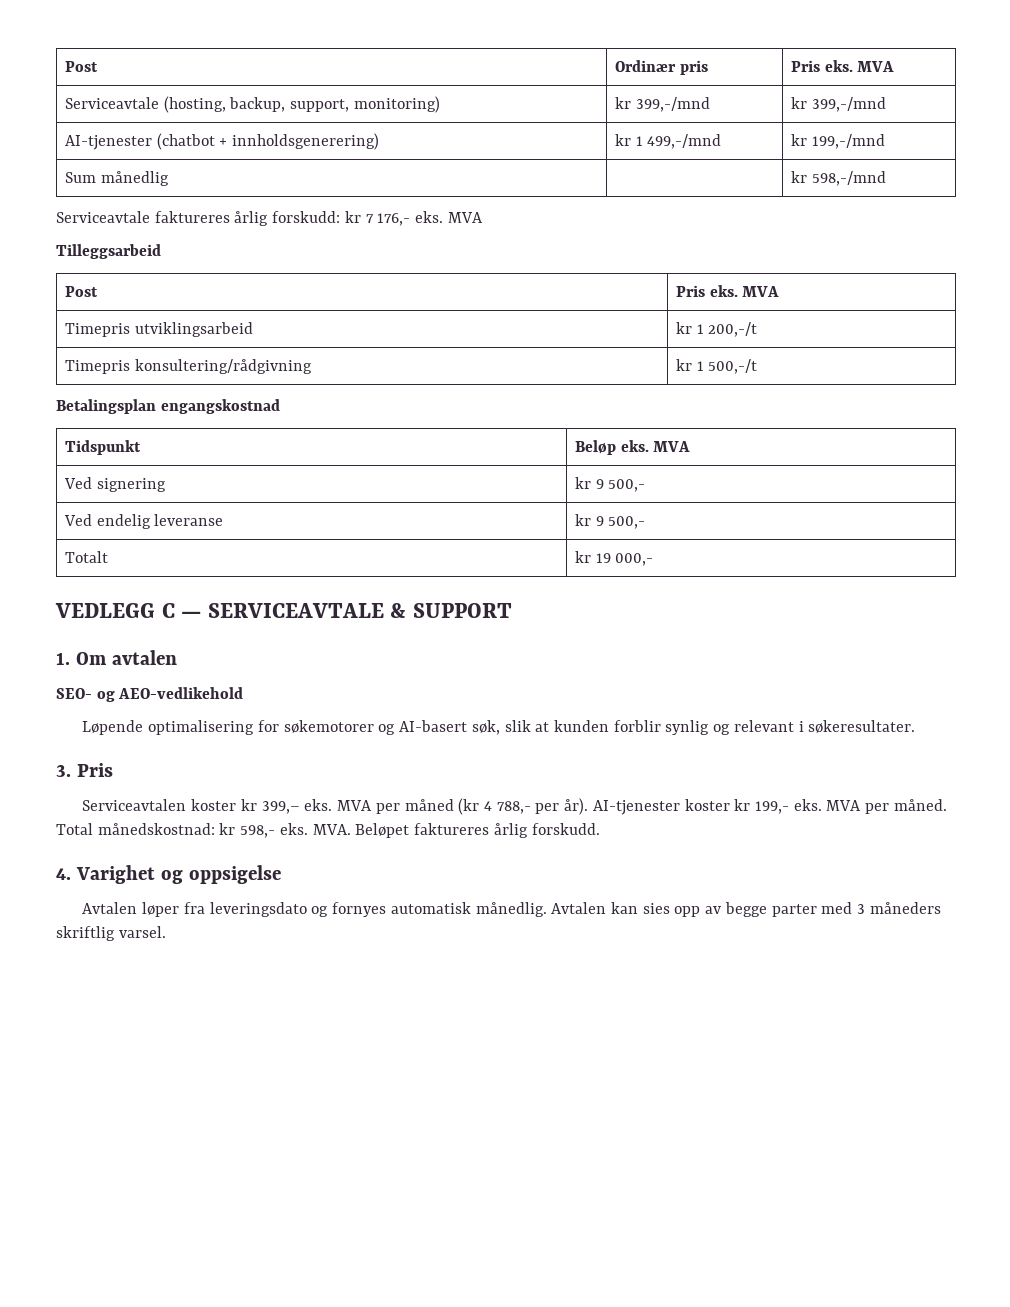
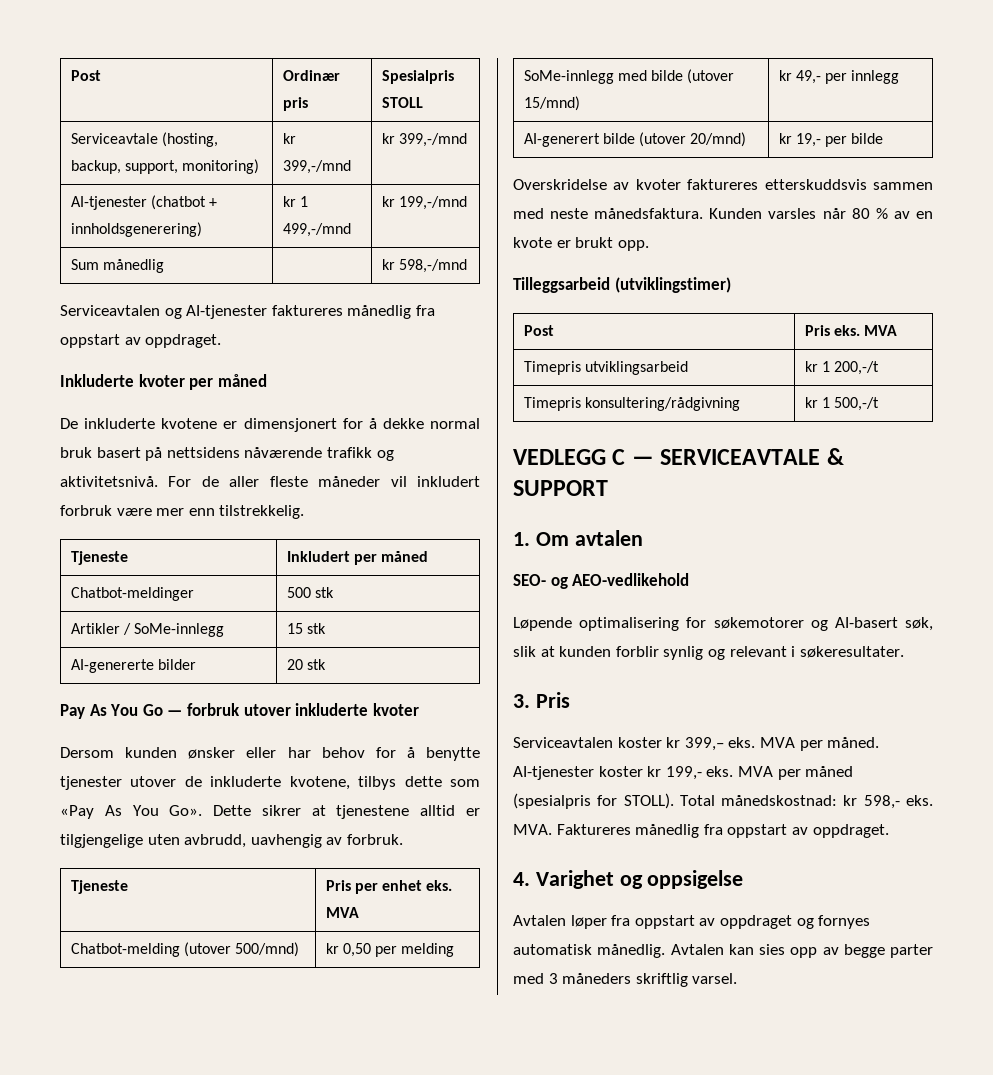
[790,60,895,72] Pris eks. MVA -> [381,70,454,84] [381,97,423,108] Spesialpris STOLL
[56,211,483,226] Serviceavtale faktureres årlig forskudd: kr 7 176,- eks. MVA -> [60,305,435,319] [60,334,222,348] [60,374,267,390] [60,418,480,432] [60,447,394,461] [60,476,480,487] [60,505,305,519] [70,551,128,565] [286,551,429,565] [70,587,194,601] [286,587,334,598] [70,623,225,637] [286,623,326,634] [70,659,196,673] [286,659,326,670] [60,703,419,719] [60,747,480,761] [60,776,480,790] [60,805,480,819] [60,834,403,848] [70,880,128,894] [325,880,453,894] [325,907,359,918] [70,942,300,957] [325,943,455,957] [523,69,735,84] [523,96,580,111] [778,70,900,84] [523,132,747,147] [778,133,884,147] [513,179,933,190] [513,208,933,219] [513,237,649,251] Serviceavtalen og AI-tjenester faktureres månedlig fra oppstart av oppdraget. // Inkluderte kvoter per måned // De inkluderte kvotene er dimensjonert for å dekke normal bruk basert på nettsidens nåværende trafikk og aktivitetsnivå. For de aller fleste måneder vil inkludert forbruk være mer enn tilstrekkelig. // Tjeneste | Inkludert per måned // Chatbot-meldinger | 500 stk // Artikler / SoMe-innlegg | 15 stk // AI-genererte bilder | 20 stk // Pay As You Go — forbruk utover inkluderte kvoter // Dersom kunden ønsker eller har behov for å benytte tjenester utover de inkluderte kvotene, tilbys dette som «Pay As You Go». Dette sikrer at tjenestene alltid er tilgjengelige uten avbrudd, uavhengig av forbruk. // Tjeneste | Pris per enhet eks. MVA // Chatbot-melding (utover 500/mnd) | kr 0,50 per melding // SoMe-innlegg med bilde (utover 15/mnd) | kr 49,- per innlegg // AI-generert bilde (utover 20/mnd) | kr 19,- per bilde // Overskridelse av kvoter faktureres etterskuddsvis sammen med neste månedsfaktura. Kunden varsles når 80 % av en kvote er brukt opp.
(161, 251) none -> [614,277,731,293] (utviklingstimer)
[56,399,280,414] [64,440,141,455] [574,440,691,455] [63,477,166,492] [574,477,646,492] [63,514,224,529] [574,514,646,529] [64,551,108,563] [574,551,654,566] // Betalingsplan engangskostnad // Tidspunkt | Beløp eks. MVA // Ved signering | kr 9 500,- // Ved endelig leveranse | kr 9 500,- // Totalt | kr 19 000,- -> (880, 404) none
[404,798,589,815] måned (kr 4 788,- per år). -> [827,737,880,748] måned.
[893,799,947,811] måned. -> [805,766,854,777] [513,793,674,809] måned (spesialpris for STOLL).
[355,823,600,838] Beløpet faktureres årlig forskudd. -> [556,824,889,838] Faktureres månedlig fra oppstart av oppdraget.
[209,902,307,917] leveringsdato -> [634,915,792,929] oppstart av oppdraget

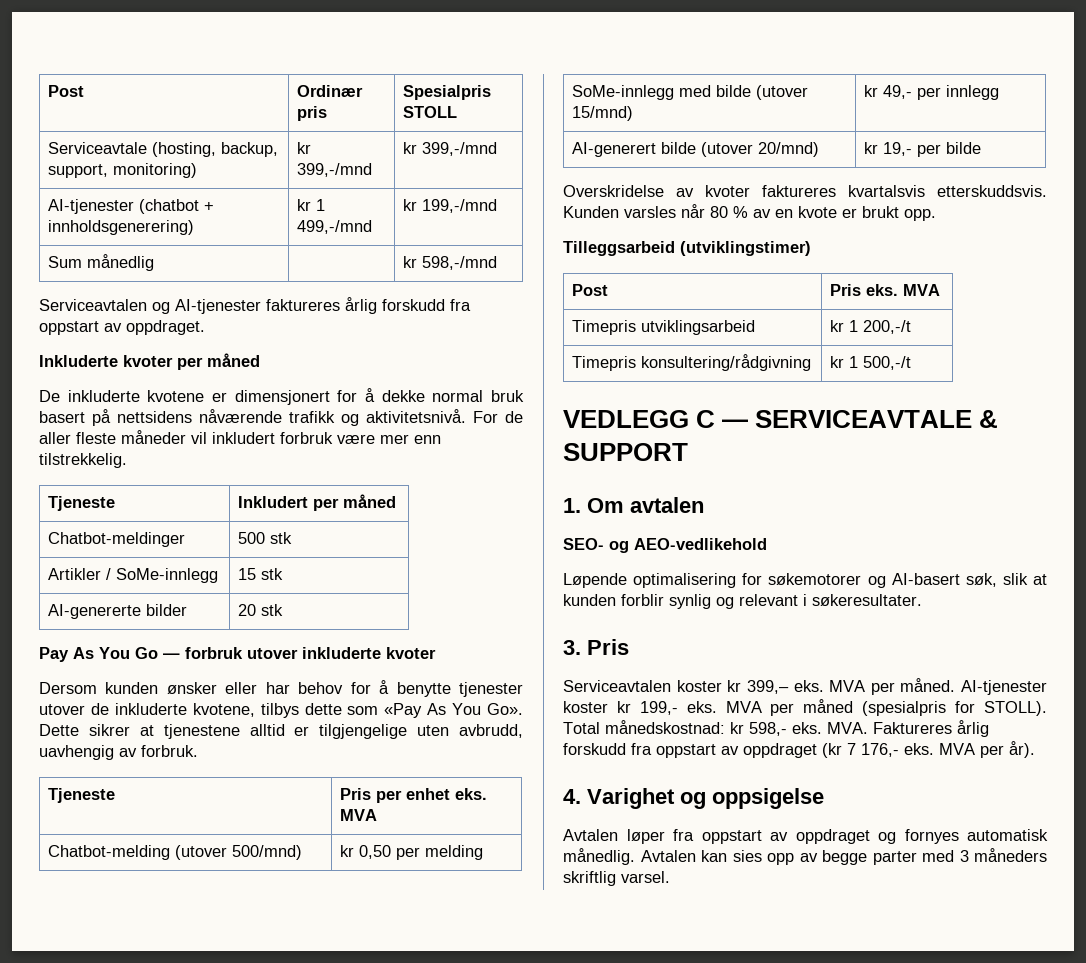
[347,305,412,319] månedlig -> [345,297,445,314] årlig forskudd
[764,179,933,190] [513,208,704,219] etterskuddsvis sammen med neste månedsfaktura. -> [848,185,1047,197] kvartalsvis etterskuddsvis.
[635,824,889,838] månedlig fra oppstart av oppdraget. -> [957,720,989,737] [563,741,1035,758] årlig forskudd fra oppstart av oppdraget (kr 7 176,- eks. MVA per år).

